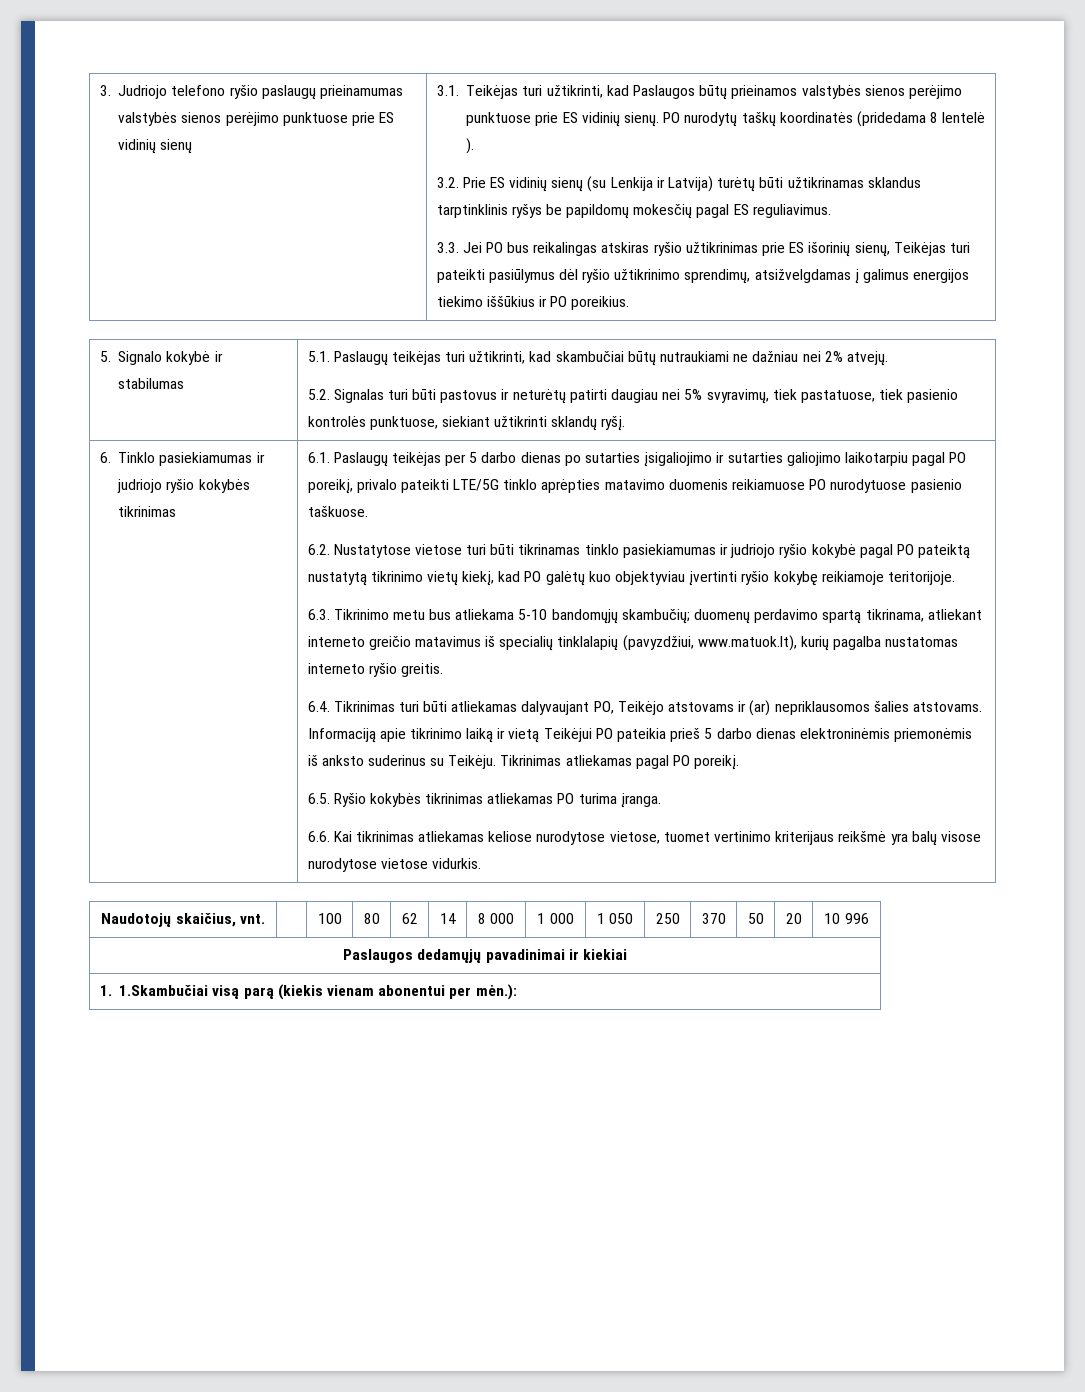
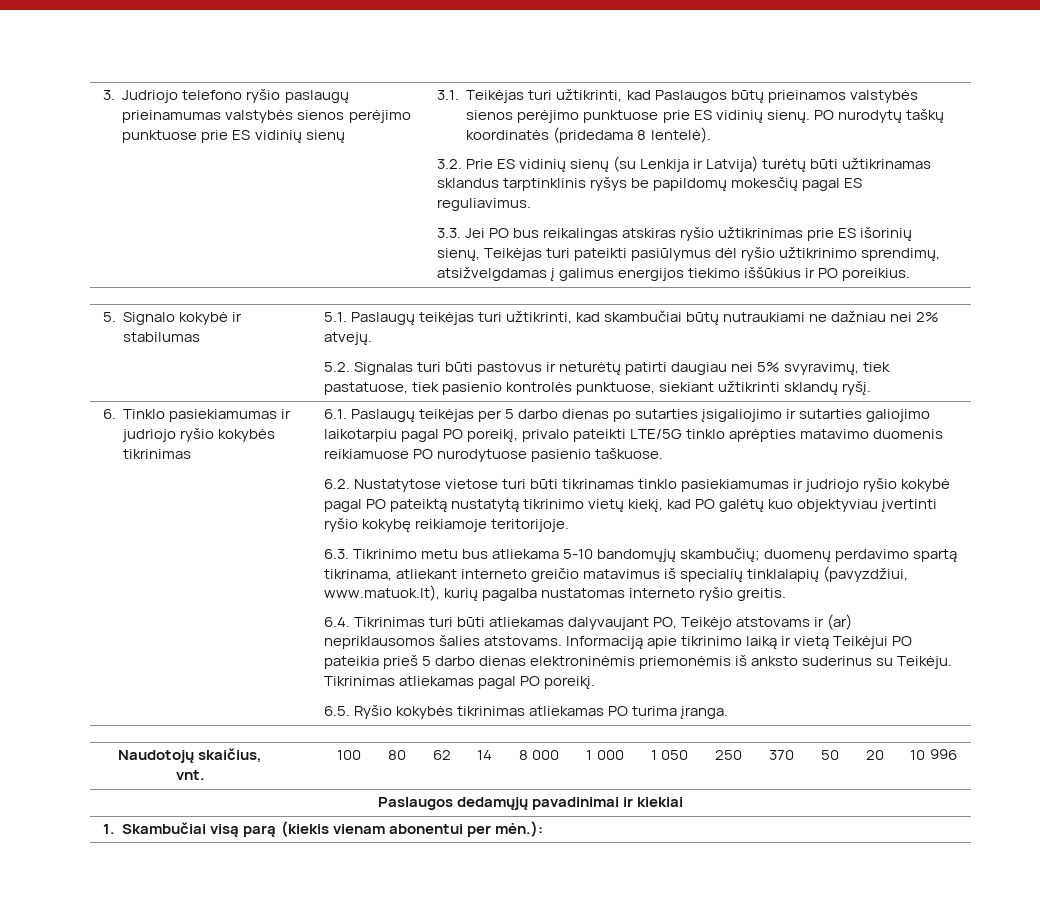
[942,112,986,123] [466,138,475,154] lentelė ). -> [650,127,711,143] lentelė).
[307,831,981,846] [307,858,481,872] // 6.6. Kai tikrinimas atliekamas keliose nurodytose vietose, tuomet vertinimo kriterijaus reikšmė yra balų visose nurodytose vietose vidurkis. -> (729, 712) none
[119,984,209,996] 1.Skambučiai -> [122,822,207,834] Skambučiai

